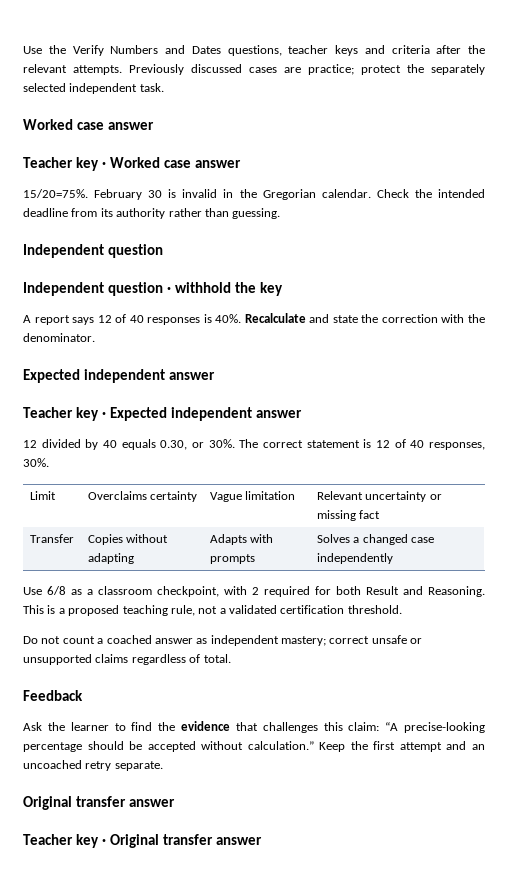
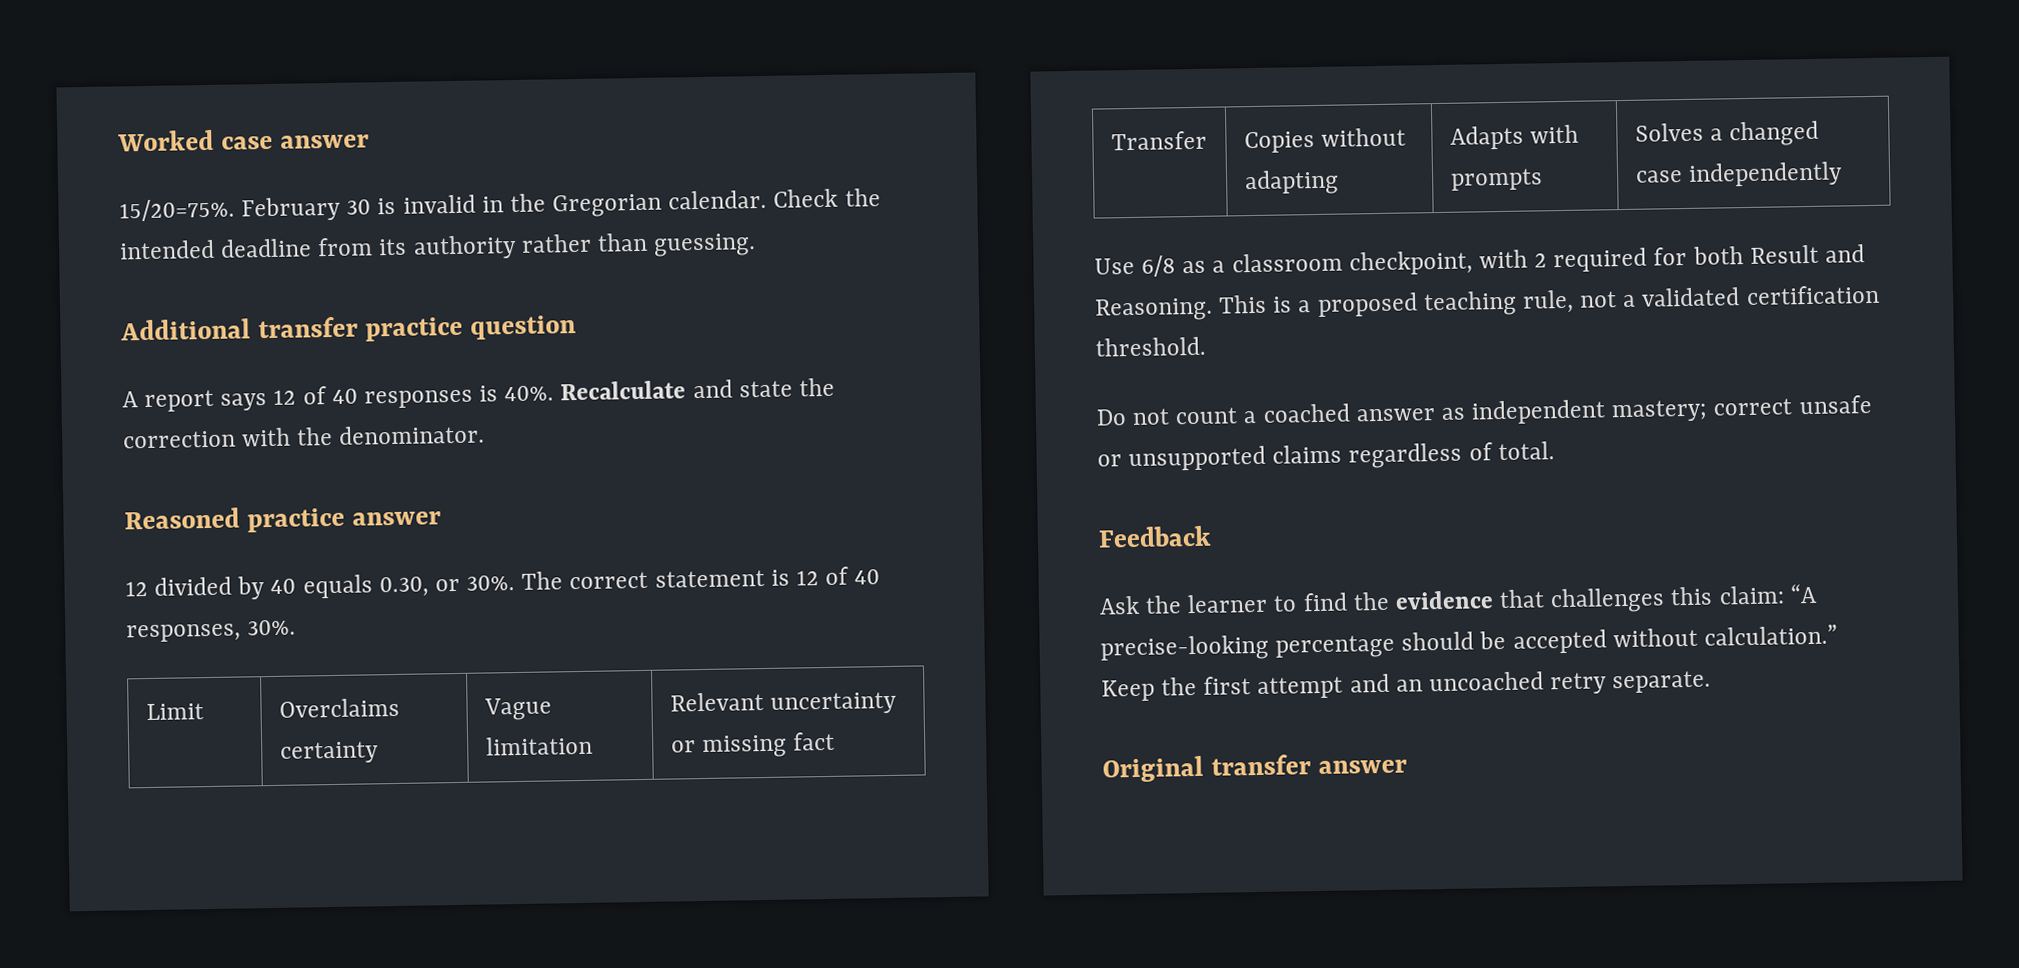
[23,45,485,56] [23,64,485,75] [23,83,164,94] [23,119,154,130] [23,157,106,171] Use the Verify Numbers and Dates questions, teacher keys and criteria after the relevant attempts. Previously discussed cases are practice; protect the separately selected independent task. // Worked case answer // Teacher key · -> (117, 140) none
[23,244,163,258] [23,282,283,296] Independent question // Independent question · withhold the key -> [120,315,576,342] Additional transfer practice question
[23,369,215,383] [23,407,252,421] Expected independent answer // Teacher key · Expected independent -> [124,507,345,533] Reasoned practice
[23,834,262,848] // Teacher key · Original transfer answer -> (1407, 767) none

